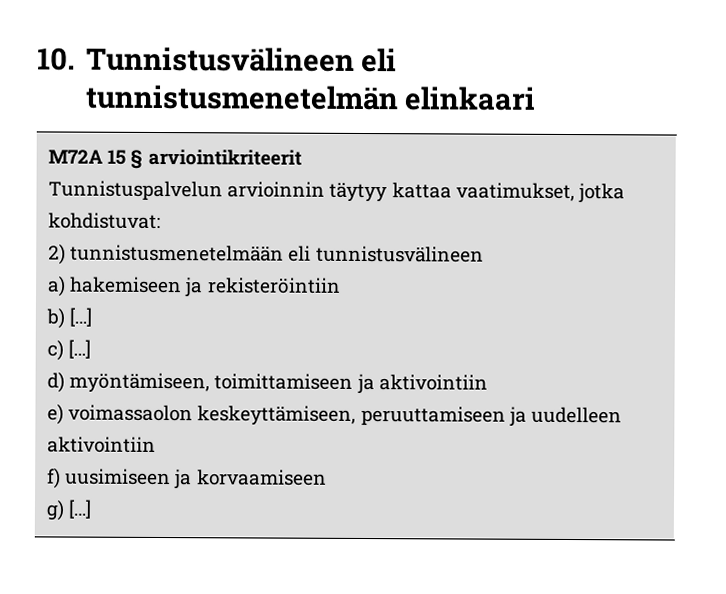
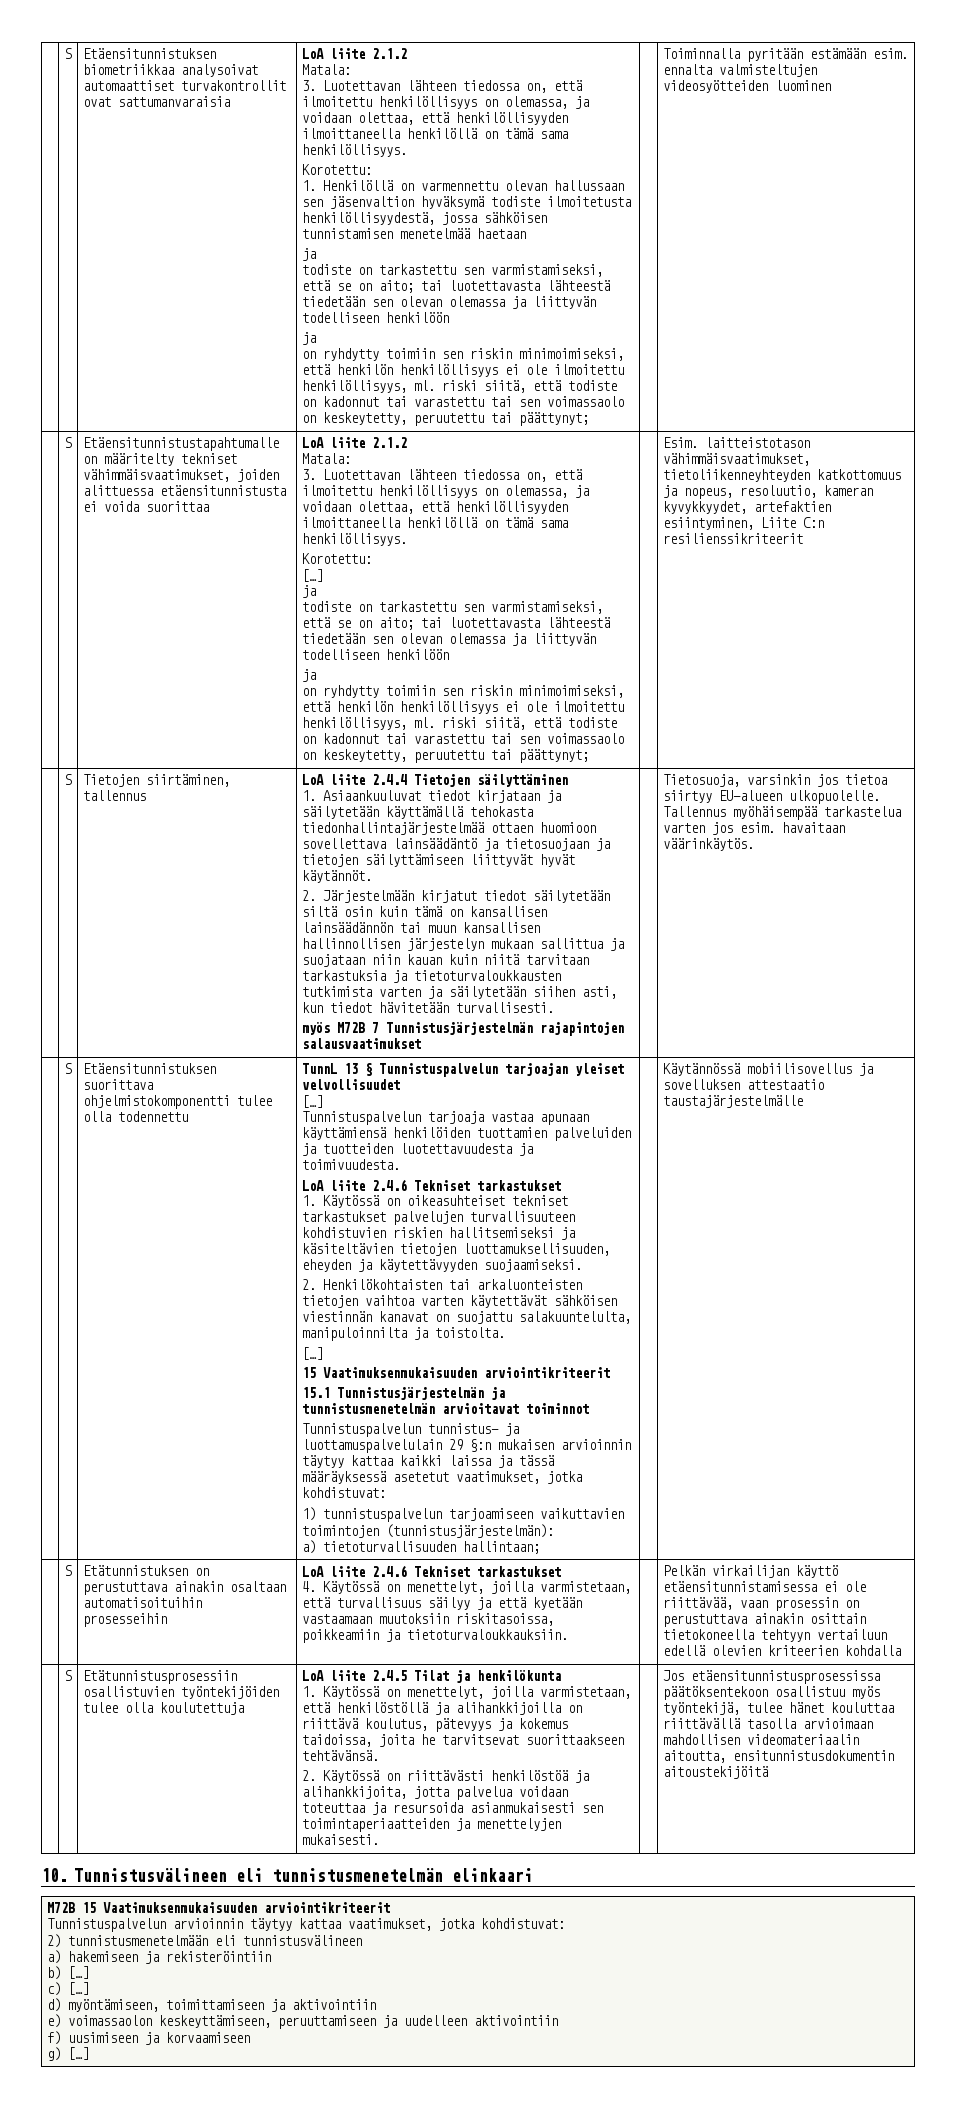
(37, 59) none -> [63,48,72,59] [82,48,216,59] [82,64,258,77] [82,80,286,91] [82,96,230,107] [301,48,407,59] [301,64,351,75] [301,80,582,93] [301,96,589,109] [301,112,568,125] [301,128,568,139] [301,144,407,157] [301,164,372,175] [301,180,624,191] [301,196,631,209] [301,212,547,225] [301,228,526,239] [301,248,316,261] [301,264,603,277] [301,280,610,293] [301,296,596,309] [301,312,449,323] [301,332,316,345] [301,348,624,361] [301,364,624,377] [301,380,617,393] [301,396,624,407] [301,412,589,426] [662,48,908,62] [662,64,817,77] [662,80,831,93] [63,437,72,448] [82,437,279,451] [82,453,237,466] [82,469,279,482] [82,485,286,496] [82,501,209,512] [301,437,407,448] [301,453,351,464] [301,469,582,482] [301,485,589,498] [301,501,568,514] [301,517,568,528] [301,533,407,546] [301,553,372,564] [301,569,323,582] [301,585,316,598] [301,601,603,614] [301,617,610,630] [301,633,596,646] [301,649,449,660] [301,669,316,682] [301,685,624,698] [301,701,624,714] [301,717,617,730] [301,733,624,744] [301,749,589,763] [662,437,810,448] [662,453,810,466] [662,469,901,482] [662,485,873,499] [662,501,831,514] [662,517,824,530] [662,533,803,544] [63,774,72,785] [82,774,230,787] [82,790,146,801] [301,774,568,787] [301,790,561,803] [301,806,533,819] [301,822,596,835] [301,838,610,851] [301,854,575,867] [301,870,372,883] [301,890,610,903] [301,906,547,917] [301,922,540,933] [301,938,624,951] [301,954,589,967] [301,970,561,983] [301,986,617,999] [301,1002,554,1013] [301,1022,624,1036] [301,1038,421,1049] [662,774,887,787] [662,790,880,804] [662,806,901,820] [662,822,845,835] [662,838,754,851] [63,1063,72,1074] [82,1063,216,1074] [82,1079,153,1090] [82,1095,272,1109] [82,1111,188,1122] [301,1063,624,1077] [301,1079,400,1090] [301,1095,323,1108] [301,1111,589,1125] [301,1127,631,1141] [301,1143,533,1156] [301,1159,400,1170] [301,1179,561,1191] [301,1195,568,1208] [301,1211,575,1225] [301,1227,575,1240] [301,1243,610,1256] [301,1259,582,1272] [301,1279,582,1290] [301,1295,617,1308] [301,1311,631,1324] [301,1327,505,1341] [301,1347,323,1360] [301,1367,610,1378] [301,1387,505,1400] [301,1403,589,1414] [301,1423,519,1437] [301,1439,631,1453] [301,1455,554,1468] [301,1471,582,1484] [301,1487,386,1498] [301,1507,624,1522] [301,1524,554,1538] [301,1540,540,1554] [662,1063,873,1076] [662,1079,824,1090] [662,1095,803,1108] [63,1565,72,1576] [82,1565,209,1576] [82,1581,286,1595] [82,1597,202,1608] [82,1613,167,1627] [301,1565,561,1577] [301,1581,631,1594] [301,1597,582,1610] [301,1613,554,1626] [301,1629,568,1643] [662,1565,838,1578] [662,1581,866,1592] [662,1597,859,1611] [662,1613,866,1627] [662,1629,887,1642] [662,1645,901,1656] [63,1670,72,1681] [82,1670,237,1684] [82,1686,279,1699] [82,1702,244,1715] [301,1670,561,1683] [301,1686,631,1699] [301,1702,582,1715] [301,1718,568,1732] [301,1734,624,1747] [301,1750,379,1761] [301,1770,589,1783] [301,1786,568,1800] [301,1802,603,1815] [301,1818,561,1832] [301,1834,379,1845] [662,1670,880,1684] [662,1686,880,1700] [662,1702,894,1715] [662,1718,873,1729] [662,1734,859,1745] [662,1750,894,1763] [662,1766,768,1779] | S | Etäensitunnistuksen biometriikkaa analysoivat automaattiset turvakontrollit ovat sattumanvaraisia | LoA liite 2.1.2 // Matala: // 3. Luotettavan lähteen tiedossa on, että ilmoitettu henkilöllisyys on olemassa, ja voidaan olettaa, että henkilöllisyyden ilmoittaneella henkilöllä on tämä sama henkilöllisyys. // Korotettu: // 1. Henkilöllä on varmennettu olevan hallussaan sen jäsenvaltion hyväksymä todiste ilmoitetusta henkilöllisyydestä, jossa sähköisen tunnistamisen menetelmää haetaan // ja // todiste on tarkastettu sen varmistamiseksi, että se on aito; tai luotettavasta lähteestä tiedetään sen olevan olemassa ja liittyvän todelliseen henkilöön // ja // on ryhdytty toimiin sen riskin minimoimiseksi, että henkilön henkilöllisyys ei ole ilmoitettu henkilöllisyys, ml. riski siitä, että todiste on kadonnut tai varastettu tai sen voimassaolo on keskeytetty, peruutettu tai päättynyt; | | Toiminnalla pyritään estämään esim. ennalta valmisteltujen videosyötteiden luominen // | S | Etäensitunnistustapahtumalle on määritelty tekniset vähimmäisvaatimukset, joiden alittuessa etäensitunnistusta ei voida suorittaa | LoA liite 2.1.2 // Matala: // 3. Luotettavan lähteen tiedossa on, että ilmoitettu henkilöllisyys on olemassa, ja voidaan olettaa, että henkilöllisyyden ilmoittaneella henkilöllä on tämä sama henkilöllisyys. // Korotettu: // […] // ja // todiste on tarkastettu sen varmistamiseksi, että se on aito; tai luotettavasta lähteestä tiedetään sen olevan olemassa ja liittyvän todelliseen henkilöön // ja // on ryhdytty toimiin sen riskin minimoimiseksi, että henkilön henkilöllisyys ei ole ilmoitettu henkilöllisyys, ml. riski siitä, että todiste on kadonnut tai varastettu tai sen voimassaolo on keskeytetty, peruutettu tai päättynyt; | | Esim. laitteistotason vähimmäisvaatimukset, tietoliikenneyhteyden katkottomuus ja nopeus, resoluutio, kameran kyvykkyydet, artefaktien esiintyminen, Liite C:n resilienssikriteerit // | S | Tietojen siirtäminen, tallennus | LoA liite 2.4.4 Tietojen säilyttäminen // 1. Asiaankuuluvat tiedot kirjataan ja säilytetään käyttämällä tehokasta tiedonhallintajärjestelmää ottaen huomioon sovellettava lainsäädäntö ja tietosuojaan ja tietojen säilyttämiseen liittyvät hyvät käytännöt. // 2. Järjestelmään kirjatut tiedot säilytetään siltä osin kuin tämä on kansallisen lainsäädännön tai muun kansallisen hallinnollisen järjestelyn mukaan sallittua ja suojataan niin kauan kuin niitä tarvitaan tarkastuksia ja tietoturvaloukkausten tutkimista varten ja säilytetään siihen asti, kun tiedot hävitetään turvallisesti. // myös M72B 7 Tunnistusjärjestelmän rajapintojen salausvaatimukset | | Tietosuoja, varsinkin jos tietoa siirtyy EU-alueen ulkopuolelle. Tallennus myöhäisempää tarkastelua varten jos esim. havaitaan väärinkäytös. // | S | Etäensitunnistuksen suorittava ohjelmistokomponentti tulee olla todennettu | TunnL 13 § Tunnistuspalvelun tarjoajan yleiset velvollisuudet // […] // Tunnistuspalvelun tarjoaja vastaa apunaan käyttämiensä henkilöiden tuottamien palveluiden ja tuotteiden luotettavuudesta ja toimivuudesta. // LoA liite 2.4.6 Tekniset tarkastukset // 1. Käytössä on oikeasuhteiset tekniset tarkastukset palvelujen turvallisuuteen kohdistuvien riskien hallitsemiseksi ja käsiteltävien tietojen luottamuksellisuuden, eheyden ja käytettävyyden suojaamiseksi. // 2. Henkilökohtaisten tai arkaluonteisten tietojen vaihtoa varten käytettävät sähköisen viestinnän kanavat on suojattu salakuuntelulta, manipuloinnilta ja toistolta. // […] // 15 Vaatimuksenmukaisuuden arviointikriteerit // 15.1 Tunnistusjärjestelmän ja tunnistusmenetelmän arvioitavat toiminnot // Tunnistuspalvelun tunnistus- ja luottamuspalvelulain 29 §:n mukaisen arvioinnin täytyy kattaa kaikki laissa ja tässä määräyksessä asetetut vaatimukset, jotka kohdistuvat: // 1) tunnistuspalvelun tarjoamiseen vaikuttavien toimintojen (tunnistusjärjestelmän): // a) tietoturvallisuuden hallintaan; | | Käytännössä mobiilisovellus ja sovelluksen attestaatio taustajärjestelmälle // | S | Etätunnistuksen on perustuttava ainakin osaltaan automatisoituihin prosesseihin | LoA liite 2.4.6 Tekniset tarkastukset // 4. Käytössä on menettelyt, joilla varmistetaan, että turvallisuus säilyy ja että kyetään vastaamaan muutoksiin riskitasoissa, poikkeamiin ja tietoturvaloukkauksiin. | | Pelkän virkailijan käyttö etäensitunnistamisessa ei ole riittävää, vaan prosessin on perustuttava ainakin osittain tietokoneella tehtyyn vertailuun edellä olevien kriteerien kohdalla // | S | Etätunnistusprosessiin osallistuvien työntekijöiden tulee olla koulutettuja | LoA liite 2.4.5 Tilat ja henkilökunta // 1. Käytössä on menettelyt, joilla varmistetaan, että henkilöstöllä ja alihankkijoilla on riittävä koulutus, pätevyys ja kokemus taidoissa, joita he tarvitsevat suorittaakseen tehtävänsä. // 2. Käytössä on riittävästi henkilöstöä ja alihankkijoita, jotta palvelua voidaan toteuttaa ja resursoida asianmukaisesti sen toimintaperiaatteiden ja menettelyjen mukaisesti. | | Jos etäensitunnistusprosessissa päätöksentekoon osallistuu myös työntekijä, tulee hänet kouluttaa riittävällä tasolla arvioimaan mahdollisen videomateriaalin aitoutta, ensitunnistusdokumentin aitoustekijöitä //
[48,149,144,169] M72A 15 § -> [46,1902,257,1913] M72B 15 Vaatimuksenmukaisuuden

